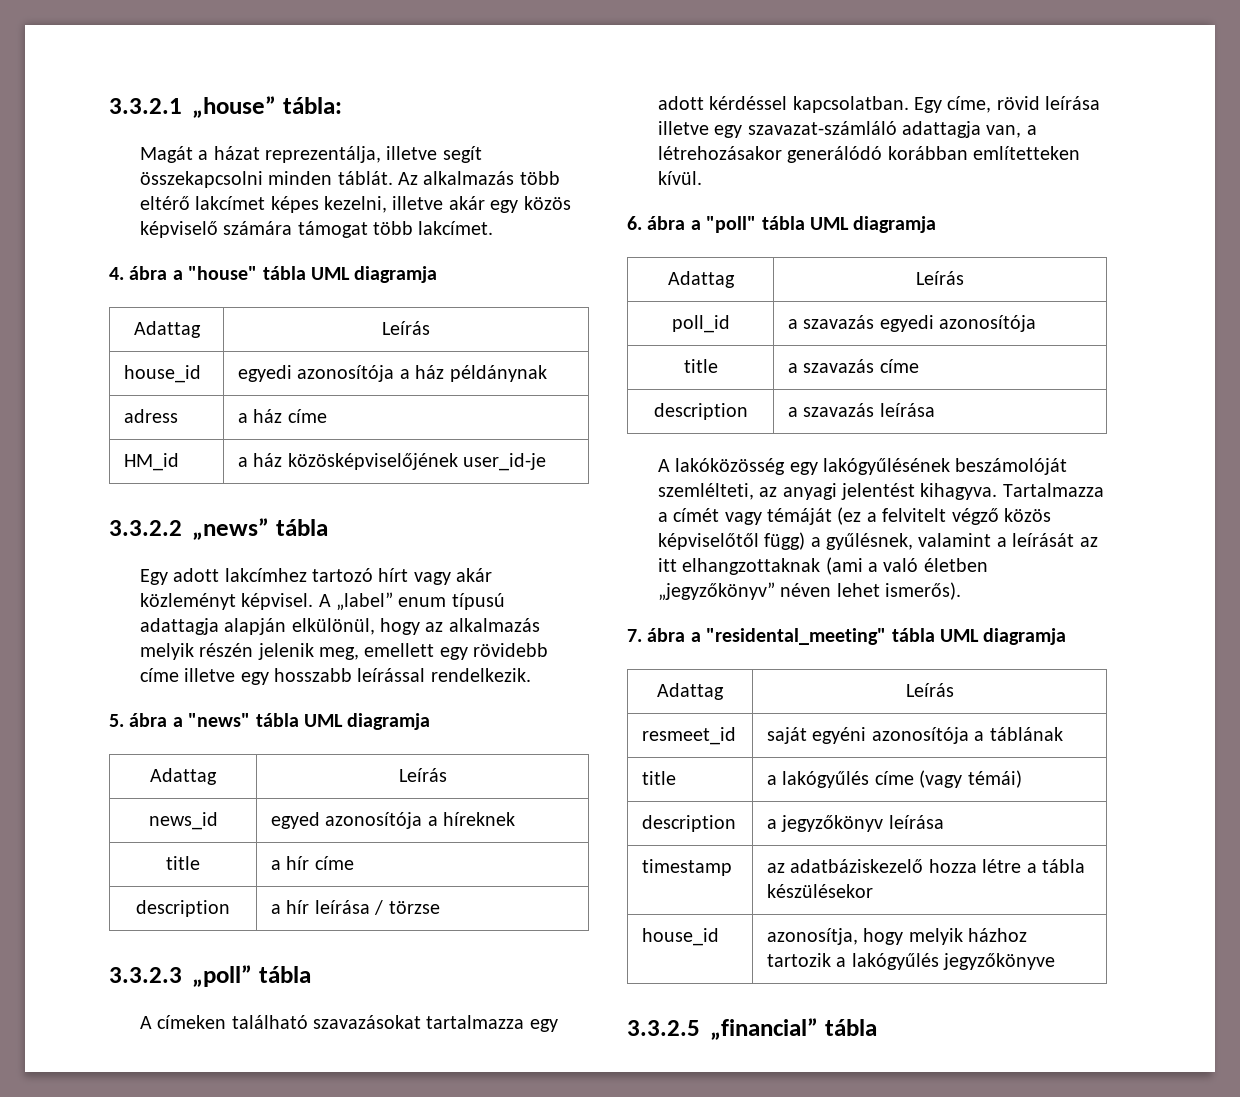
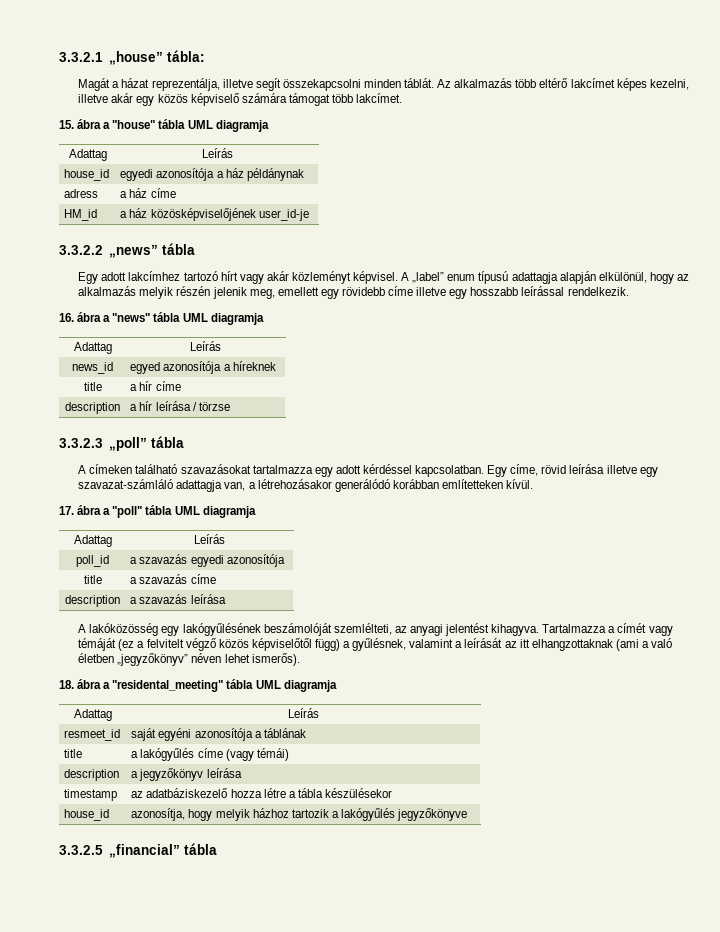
[109,267,124,280] 4. -> [59,120,74,129] 15.
[109,714,124,727] 5. -> [59,313,74,322] 16.
[627,216,642,230] 6. -> [59,506,74,515] 17.
[627,629,642,642] 7. -> [59,680,74,689] 18.

